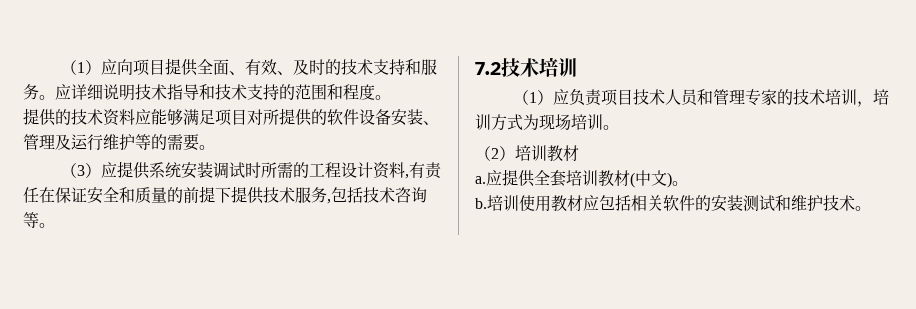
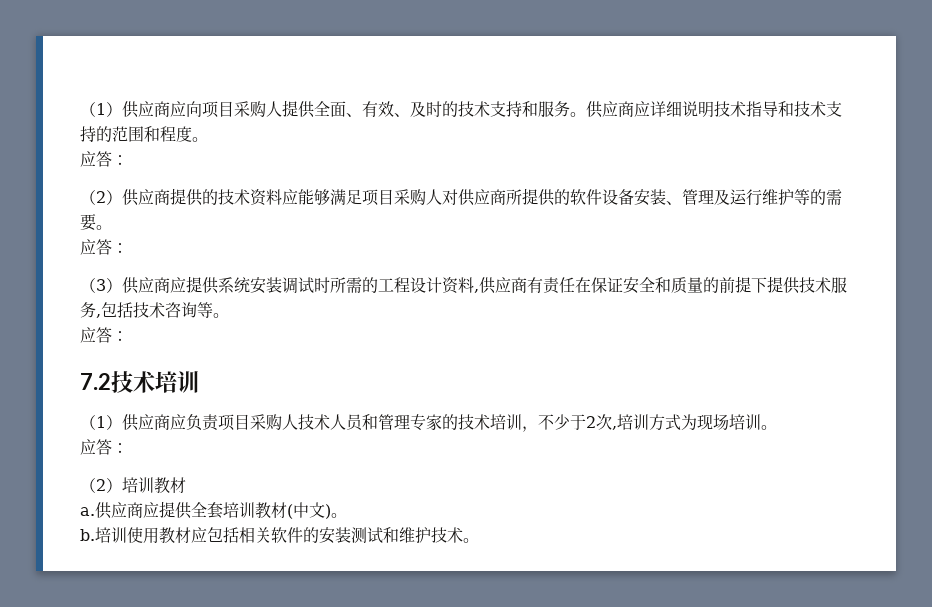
[60,60,101,75] （1） -> [80,101,170,118] （1）供应商
(165, 67) none -> [234,101,282,118] 采购人
(55, 97) none -> [586,101,634,118] 供应商
(391, 97) none -> [80,151,128,167] [80,189,170,206] 应答： // （2）供应商
[247,109,263,125] 对 -> [394,189,506,206] 采购人对供应商
(215, 147) none -> [80,239,128,255] // 应答：
(101, 170) none -> [122,277,170,294] 供应商
(409, 176) none -> [479,277,527,294] 供应商
(55, 225) none -> [80,327,128,343] // 应答：
(553, 97) none -> [122,414,170,431] 供应商
(633, 97) none -> [250,414,298,431] 采购人
(873, 104) none -> [538,414,617,430] 不少于2次,
(619, 127) none -> [80,439,128,455] // 应答：
(486, 180) none -> [95,502,143,519] 供应商

